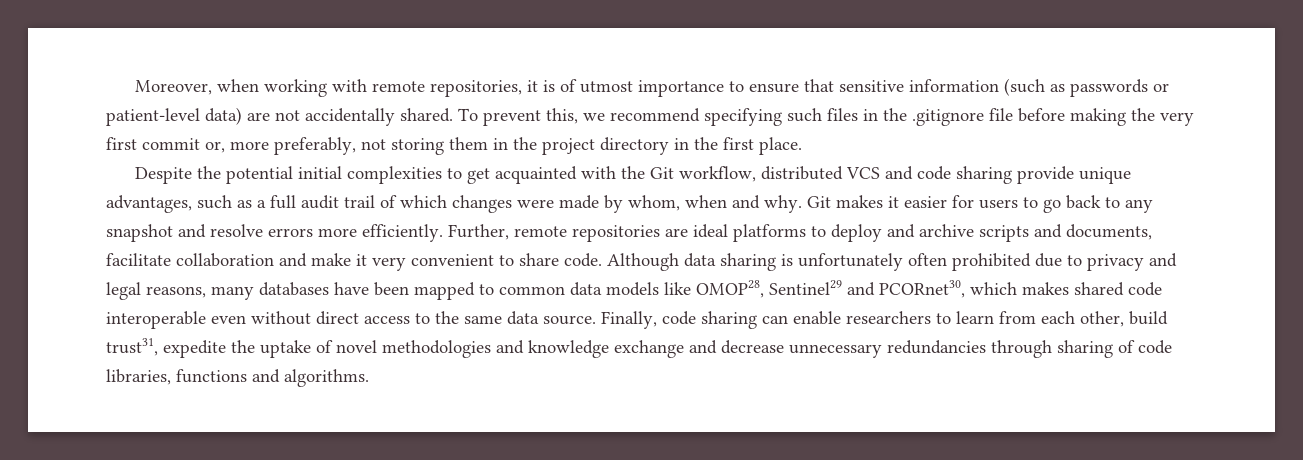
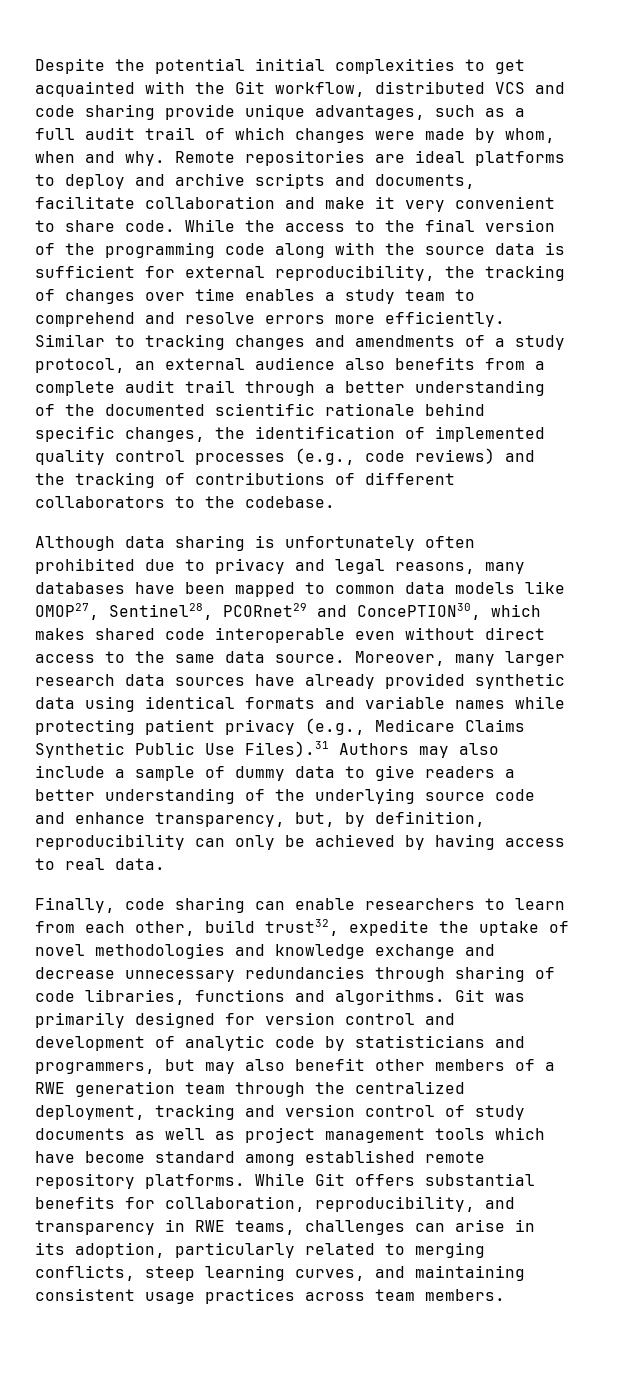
[134,78,1169,97] [106,107,1194,126] [106,137,802,155] Moreover, when working with remote repositories, it is of utmost importance to ensure that sensitive information (such as passwords or patient-level data) are not accidentally shared. To prevent this, we recommend specifying such files in the .gitignore file before making the very first commit or, more preferably, not storing them in the project directory in the first place. // -> (35, 66) none
[807,195,1153,213] [106,224,567,242] Git makes it easier for users to go back to any snapshot and resolve errors more efficiently. Further, remote -> [175,151,235,163] Remote
(602, 260) none -> [185,219,555,232] [35,242,565,258] [35,265,565,281] [35,288,475,304] [35,311,505,327] [35,334,565,350] [35,357,545,373] [35,380,545,396] [35,403,485,416] [35,426,545,442] [35,448,535,465] [35,472,455,488] [35,496,335,508] While the access to the final version of the programming code along with the source data is sufficient for external reproducibility, the tracking of changes over time enables a study team to comprehend and resolve errors more efficiently. Similar to tracking changes and amendments of a study protocol, an external audience also benefits from a complete audit trail through a better understanding of the documented scientific rationale behind specific changes, the identification of implemented quality control processes (e.g., code reviews) and the tracking of contributions of different collaborators to the codebase. //
[696,280,965,298] OMOP28, Sentinel29 and PCORnet30, -> [35,603,481,620] OMOP27, Sentinel28, PCORnet29 and ConcePTION30,
(596, 320) none -> [355,651,565,666] [35,673,565,689] [35,696,565,712] [35,718,525,735] [35,741,499,758] [35,765,515,781] [35,788,535,804] [35,811,485,827] [35,834,565,850] [35,858,165,870] Moreover, many larger research data sources have already provided synthetic data using identical formats and variable names while protecting patient privacy (e.g., Medicare Claims Synthetic Public Use Files).31 Authors may also include a sample of dummy data to give readers a better understanding of the underlying source code and enhance transparency, but, by definition, reproducibility can only be achieved by having access to real data. //
[106,338,158,356] trust31, -> [265,919,339,936] trust32,
(369, 378) none -> [455,989,525,1002] [35,1012,455,1028] [35,1035,525,1051] [35,1058,555,1074] [35,1081,465,1097] [35,1104,525,1120] [35,1127,545,1143] [35,1150,485,1166] [35,1173,535,1189] [35,1196,515,1212] [35,1219,535,1235] [35,1242,485,1258] [35,1265,525,1281] [35,1288,505,1304] Git was primarily designed for version control and development of analytic code by statisticians and programmers, but may also benefit other members of a RWE generation team through the centralized deployment, tracking and version control of study documents as well as project management tools which have become standard among established remote repository platforms. While Git offers substantial benefits for collaboration, reproducibility, and transparency in RWE teams, challenges can arise in its adoption, particularly related to merging conflicts, steep learning curves, and maintaining consistent usage practices across team members.

